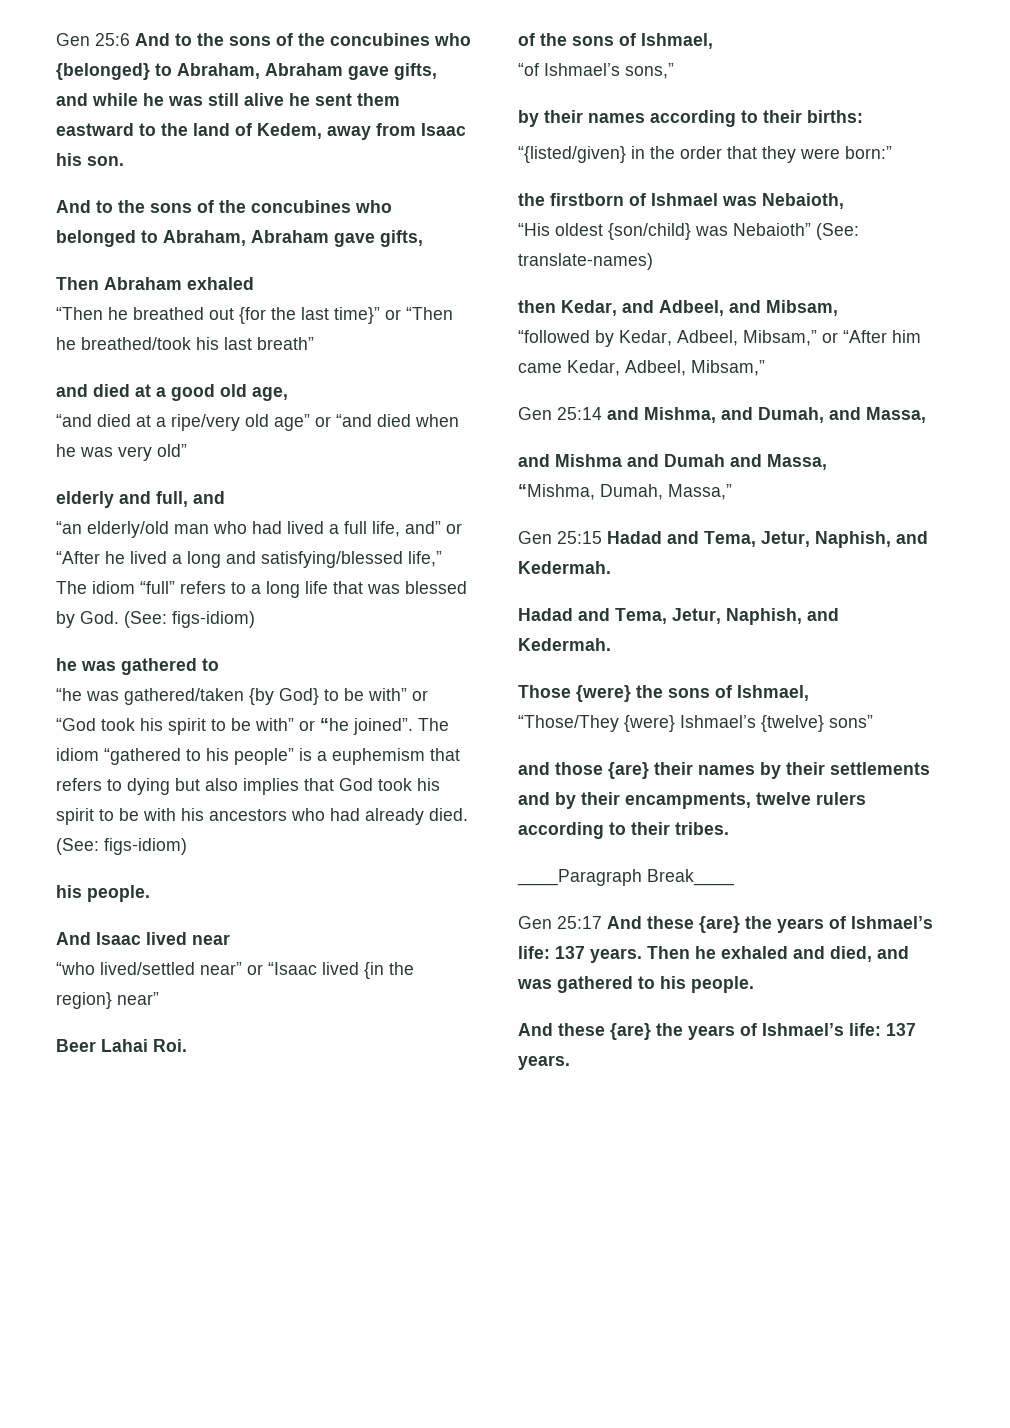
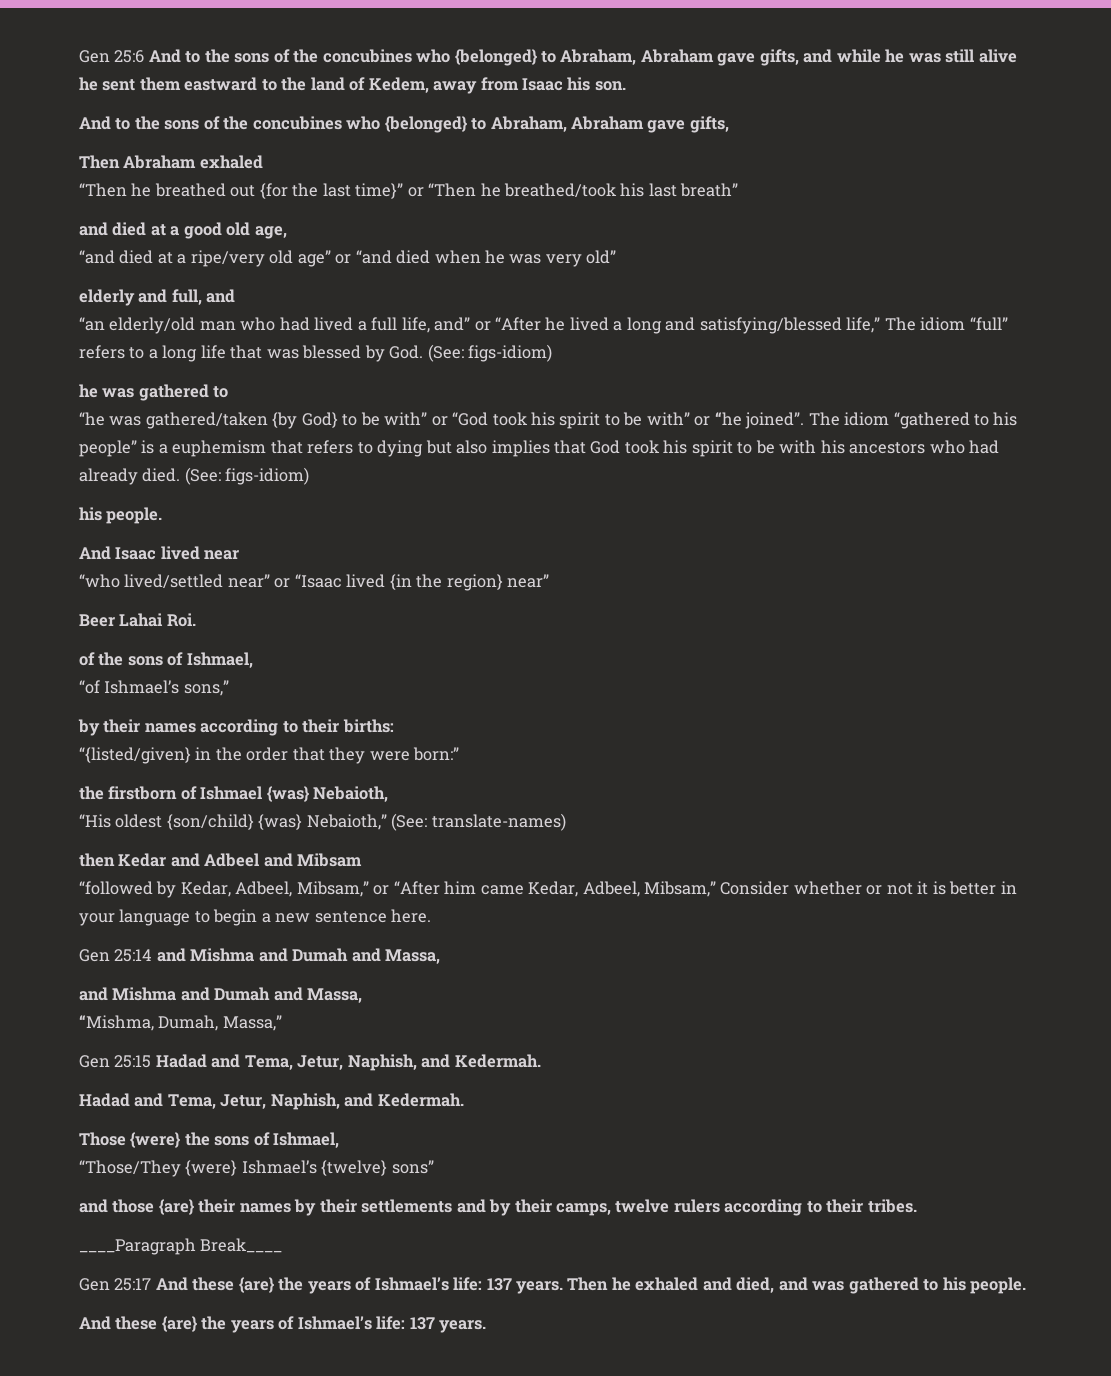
[56,230,136,247] belonged -> [384,116,467,133] {belonged}
[722,196,757,206] was -> [266,786,309,802] {was}
[695,223,811,236] was Nebaioth” -> [258,814,387,830] {was} Nebaioth,”
[561,300,838,316] Kedar, and Adbeel, and Mibsam, -> [118,853,363,867] Kedar and Adbeel and Mibsam
(765, 368) none -> [720,881,1017,895] [79,909,432,926] Consider whether or not it is better in your language to begin a new sentence here.
[644,407,824,423] Mishma, and Dumah, -> [190,948,349,962] Mishma and Dumah
[625,792,751,809] encampments, -> [556,1203,612,1216] camps,

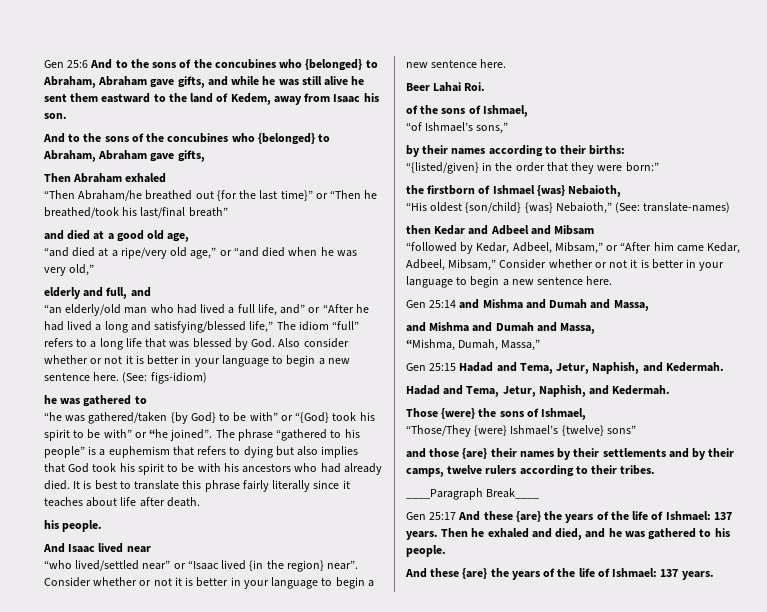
[131,183,152,197] he -> [78,190,143,201] Abraham/he
[648,183,677,197] last -> [140,207,186,218] last/final
[297,250,331,267] age” -> [190,247,217,259] age,”
[586,250,617,264] old” -> [69,264,95,276] old,”
(566, 324) none -> [44,321,64,331] had
(424, 352) none -> [278,338,349,348] [44,355,350,367] [44,372,120,381] Also consider whether or not it is better in your language to begin a new sentence here.
[452,412,489,426] “God -> [295,412,330,423] “{God}
[844,412,890,426] idiom -> [237,429,273,441] phrase
[184,467,310,485] (See: figs-idiom) -> [73,480,350,492] [44,497,200,507] It is best to translate this phrase fairly literally since it teaches about life after death.
[507,574,550,588] near” -> [327,560,359,570] [44,577,374,589] [406,59,507,68] near”. Consider whether or not it is better in your language to begin a new sentence here.
[374,1277,483,1291] Ishmael’s life: -> [610,511,711,521] the life of Ishmael:
(808, 1284) none -> [608,528,622,537] he
[297,1316,406,1330] Ishmael’s life: -> [557,568,658,578] the life of Ishmael:

